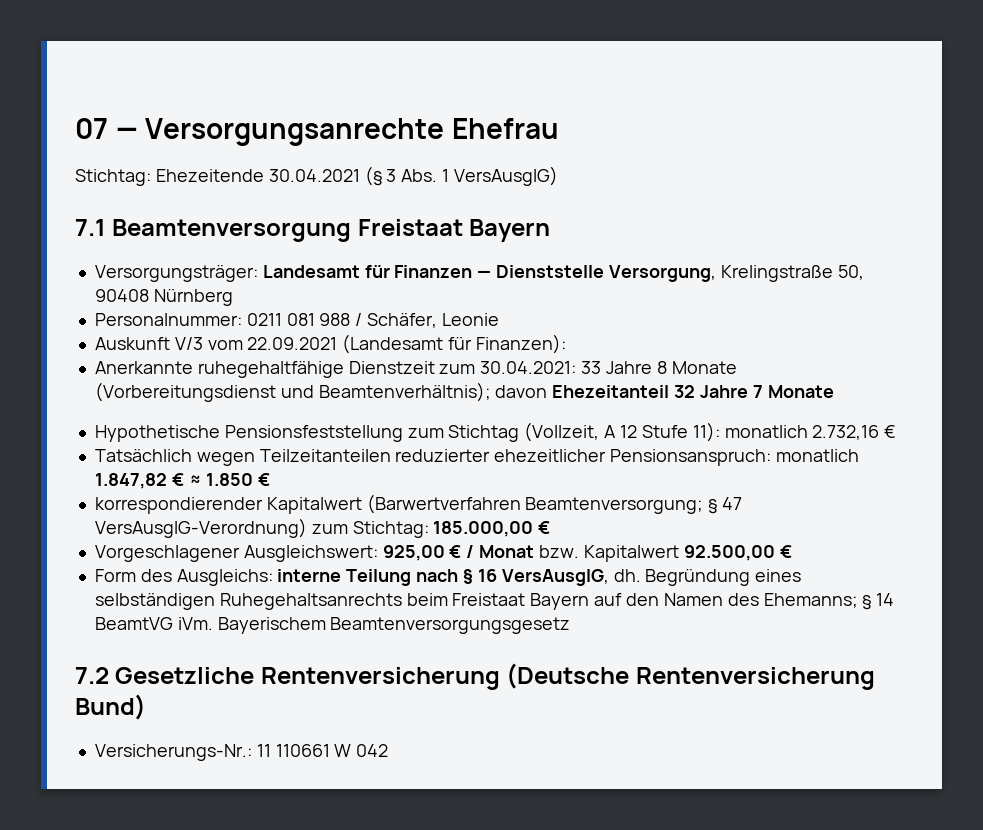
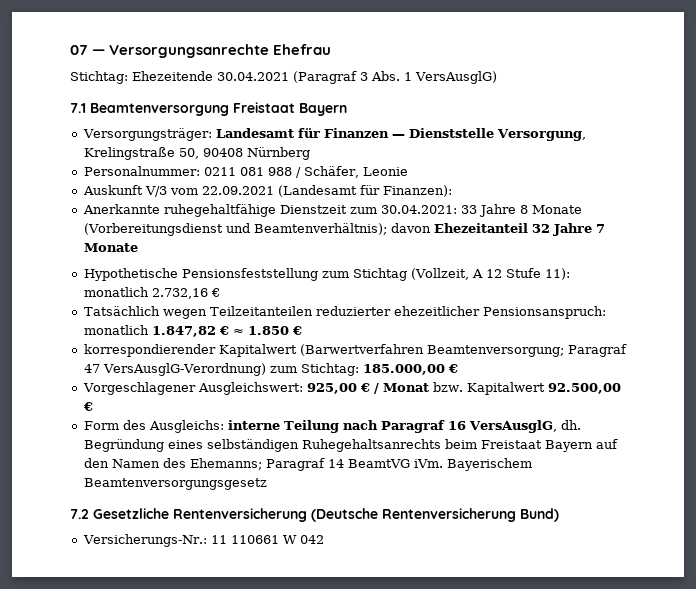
[364,166,382,186] (§ -> [293,71,357,84] (Paragraf
[708,498,718,514] § -> [567,344,627,357] Paragraf
[462,568,473,584] § -> [380,420,445,433] Paragraf
[862,594,872,610] § -> [265,458,325,471] Paragraf

